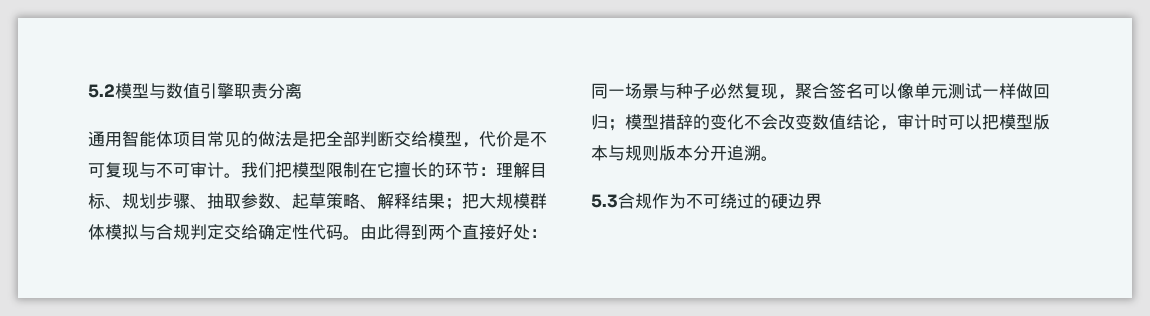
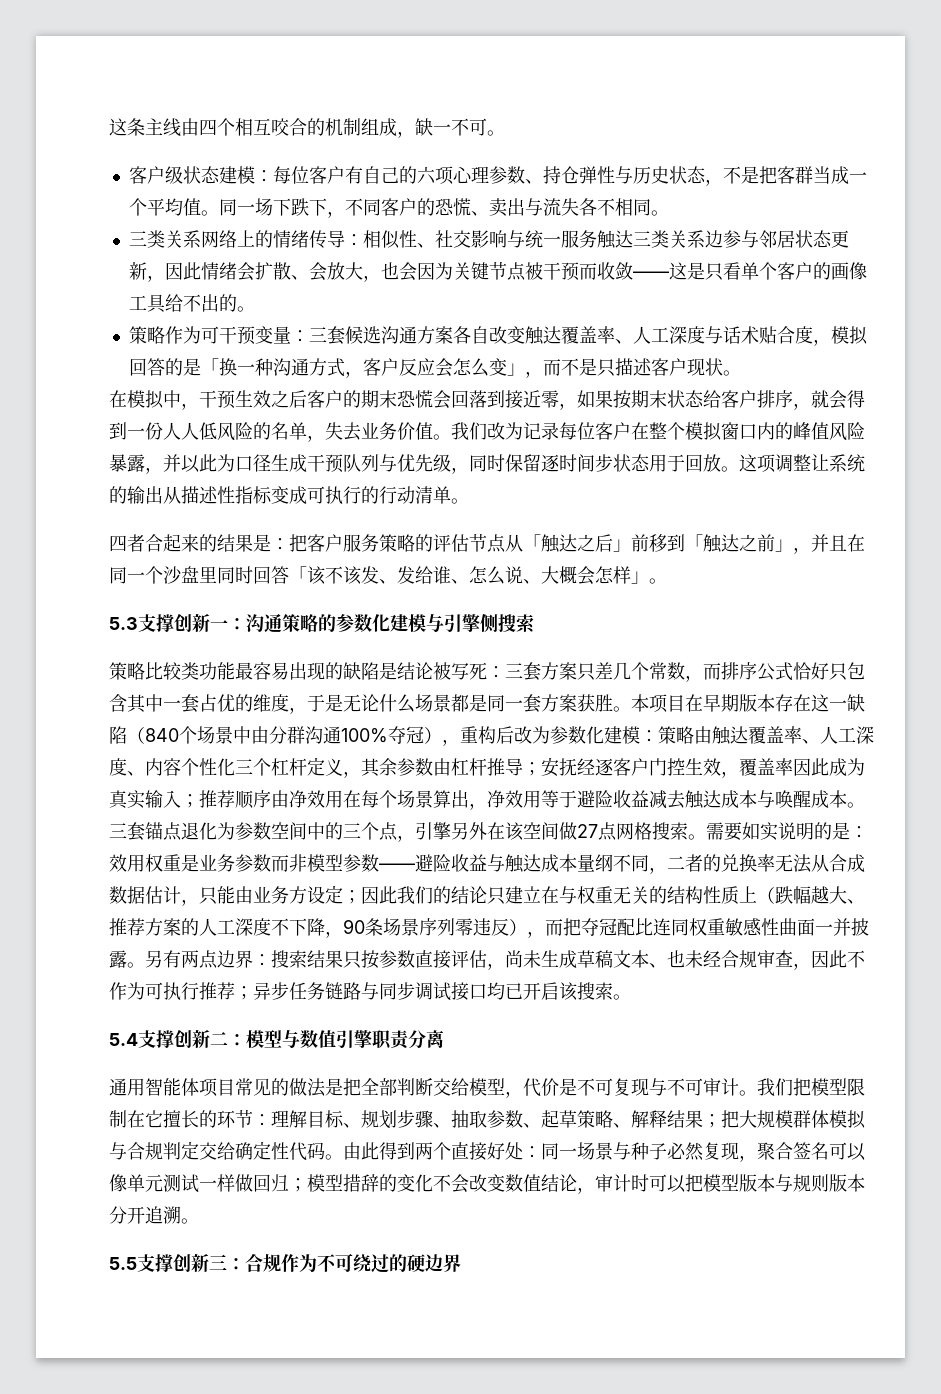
[88,84,115,98] 5.2 -> [109,118,505,138] [128,166,867,186] [128,198,669,218] [128,230,849,249] [128,262,867,282] [128,294,255,313] [128,326,868,346] [128,358,741,378] [109,390,865,410] [109,422,865,442] [109,454,865,474] [109,486,469,504] [109,534,865,554] [109,566,667,585] [109,613,534,633] [109,662,865,682] [109,694,865,714] [109,726,874,746] [109,757,865,778] [109,790,865,810] [109,822,868,842] [109,854,865,874] [109,885,865,906] [109,918,869,938] [109,950,865,970] [109,982,631,1001] [109,1029,246,1048] 这条主线由四个相互咬合的机制组成，缺一不可。 // 客户级状态建模：每位客户有自己的六项心理参数、持仓弹性与历史状态，不是把客群当成一个平均值。同一场下跌下，不同客户的恐慌、卖出与流失各不相同。 // 三类关系网络上的情绪传导：相似性、社交影响与统一服务触达三类关系边参与邻居状态更新，因此情绪会扩散、会放大，也会因为关键节点被干预而收敛——这是只看单个客户的画像工具给不出的。 // 策略作为可干预变量：三套候选沟通方案各自改变触达覆盖率、人工深度与话术贴合度，模拟回答的是「换一种沟通方式，客户反应会怎么变」，而不是只描述客户现状。 // 在模拟中，干预生效之后客户的期末恐慌会回落到接近零，如果按期末状态给客户排序，就会得到一份人人低风险的名单，失去业务价值。我们改为记录每位客户在整个模拟窗口内的峰值风险暴露，并以此为口径生成干预队列与优先级，同时保留逐时间步状态用于回放。这项调整让系统的输出从描述性指标变成可执行的行动清单。 // 四者合起来的结果是：把客户服务策略的评估节点从「触达之后」前移到「触达之前」，并且在同一个沙盘里同时回答「该不该发、发给谁、怎么说、大概会怎样」。 // 5.3支撑创新一：沟通策略的参数化建模与引擎侧搜索 // 策略比较类功能最容易出现的缺陷是结论被写死：三套方案只差几个常数，而排序公式恰好只包含其中一套占优的维度，于是无论什么场景都是同一套方案获胜。本项目在早期版本存在这一缺陷（840个场景中由分群沟通100%夺冠），重构后改为参数化建模：策略由触达覆盖率、人工深度、内容个性化三个杠杆定义，其余参数由杠杆推导；安抚经逐客户门控生效，覆盖率因此成为真实输入；推荐顺序由净效用在每个场景算出，净效用等于避险收益减去触达成本与唤醒成本。三套锚点退化为参数空间中的三个点，引擎另外在该空间做27点网格搜索。需要如实说明的是：效用权重是业务参数而非模型参数——避险收益与触达成本量纲不同，二者的兑换率无法从合成数据估计，只能由业务方设定；因此我们的结论只建立在与权重无关的结构性质上（跌幅越大、推荐方案的人工深度不下降，90条场景序列零违反），而把夺冠配比连同权重敏感性曲面一并披露。另有两点边界：搜索结果只按参数直接评估，尚未生成草稿文本、也未经合规审查，因此不作为可执行推荐；异步任务链路与同步调试接口均已开启该搜索。 // 5.4支撑创新二：
[591,194,618,208] 5.3 -> [109,1253,245,1272] 5.5支撑创新三：

